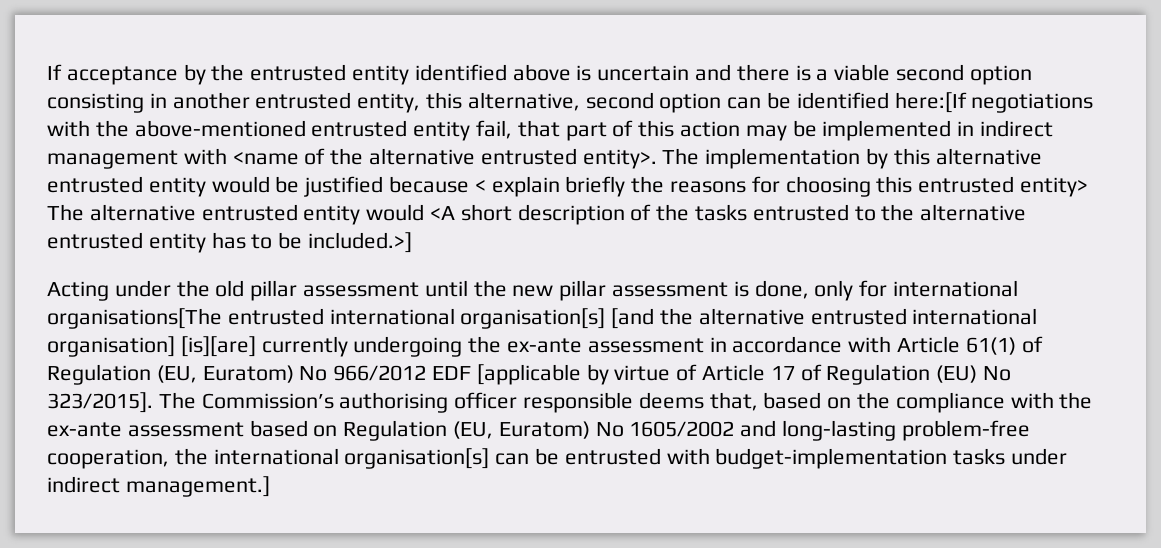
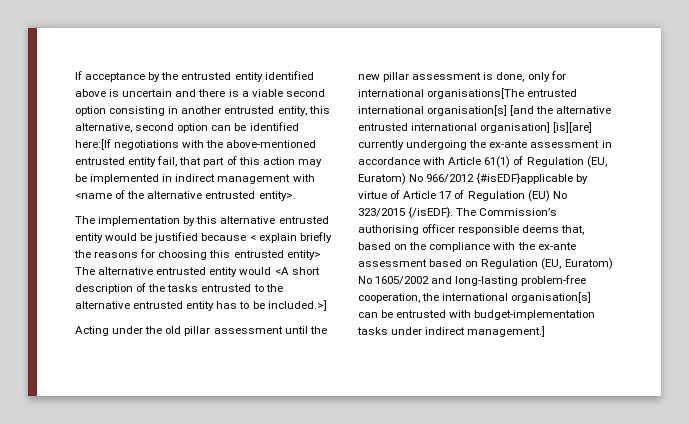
(657, 159) none -> (296, 196) //
[432,364,581,385] EDF [applicable -> [476,173,574,184] {#isEDF}applicable
[47,392,153,413] 323/2015]. -> [358,207,454,218] 323/2015 {/isEDF}.

